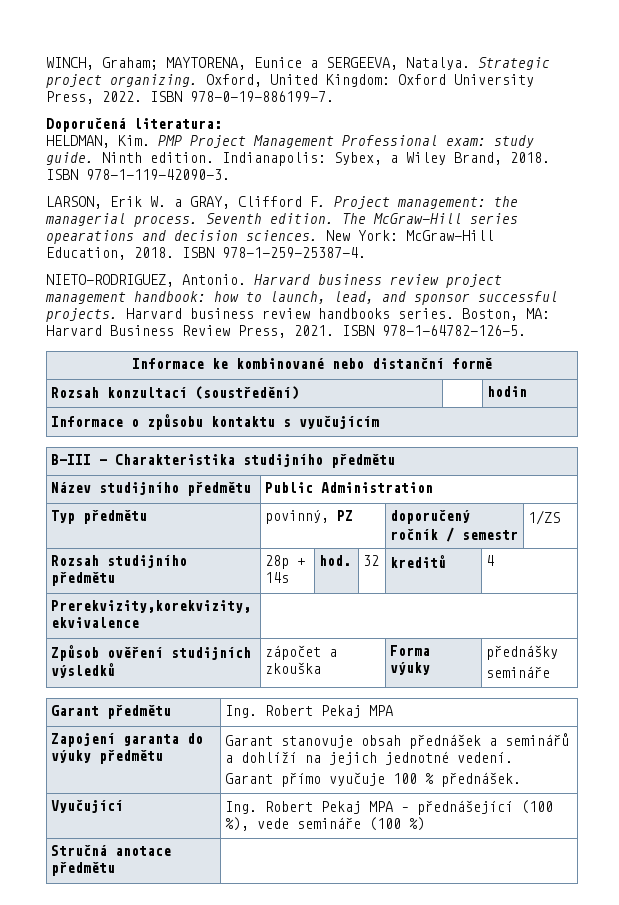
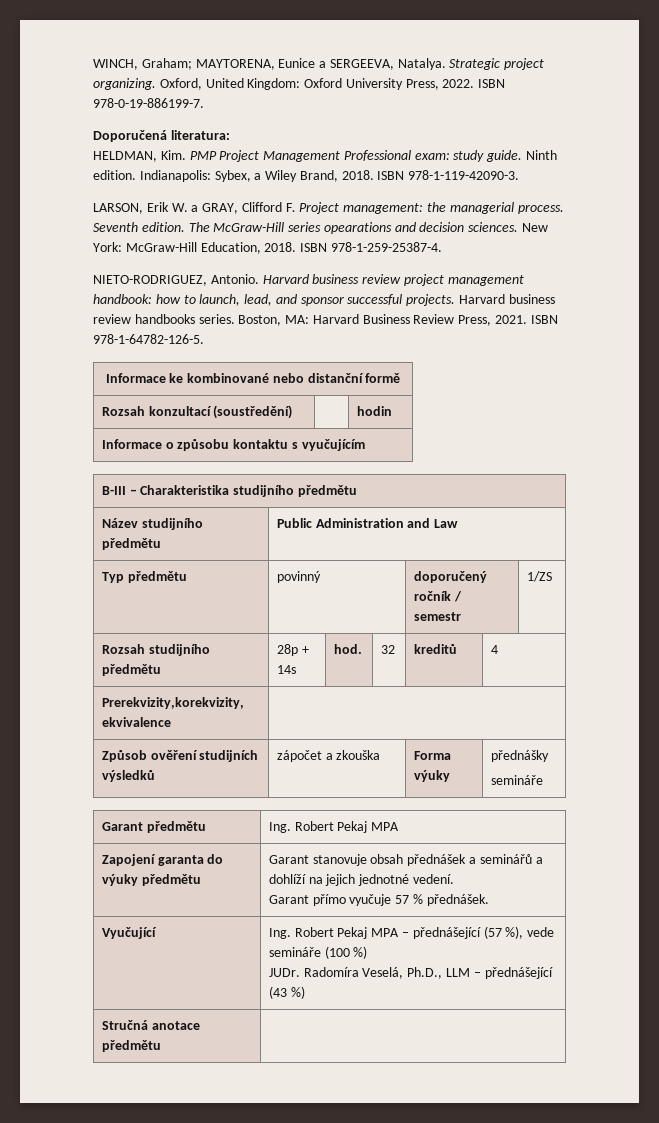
(434, 487) none -> [407,518,459,528] and Law
[265,510,354,524] povinný, PZ -> [276,571,321,583] povinný
[393,773,418,784] 100 -> [395,895,410,904] 57
[521,800,554,814] (100 -> [483,926,502,939] (57
(426, 824) none -> [268,967,553,979] [268,986,305,999] // JUDr. Radomíra Veselá, Ph.D., LLM – přednášející (43 %)

